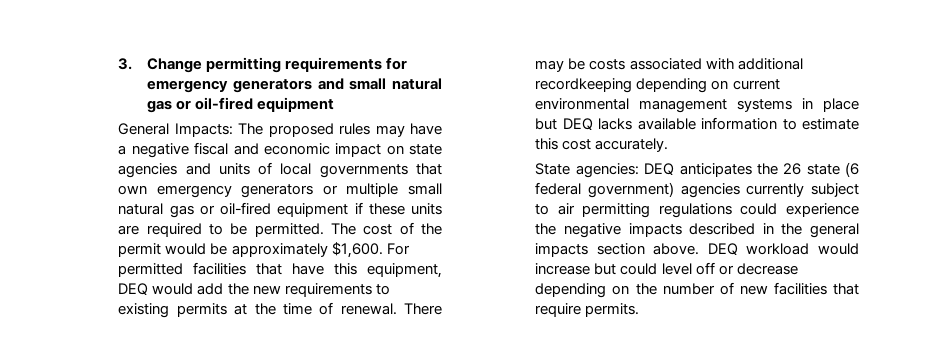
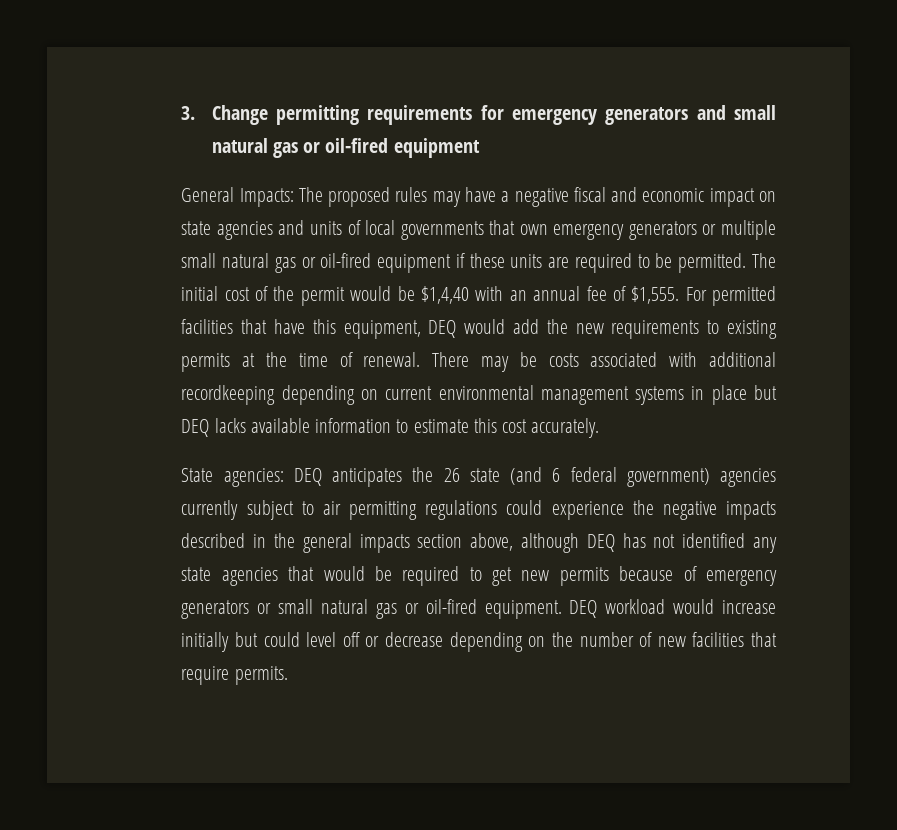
(357, 229) none -> [181,286,219,301] initial
[231,242,383,258] approximately $1,600. -> [420,286,680,304] $1,4,40 with an annual fee of $1,555.
[845,162,859,177] (6 -> [510,467,561,485] (and 6
[653,243,700,255] above. -> [470,533,777,553] [181,566,777,586] [181,599,562,619] above, although DEQ has not identified any state agencies that would be required to get new permits because of emergency generators or small natural gas or oil-fired equipment.
(591, 269) none -> [181,632,230,652] initially

